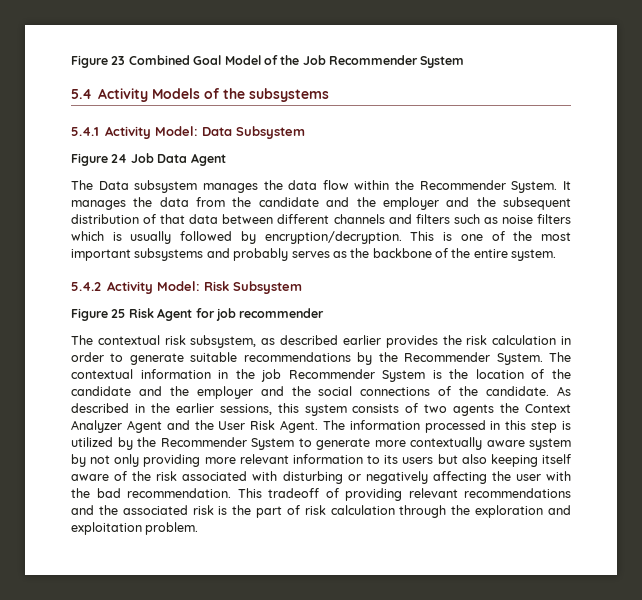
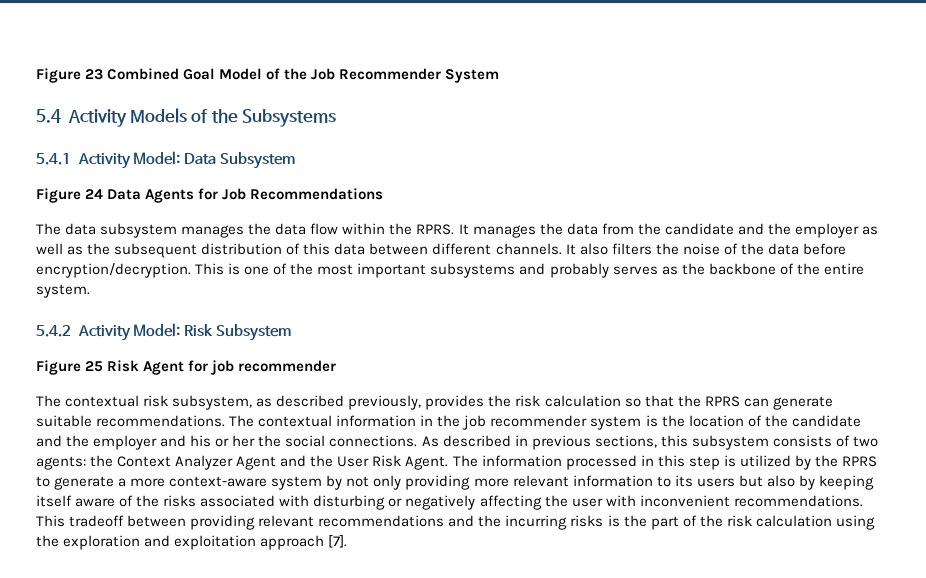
[249,88,330,102] subsystems -> [242,109,337,127] Subsystems
[130,153,226,166] [71,180,129,190] Job Data Agent // The Data -> [107,188,384,203] [36,223,97,235] Data Agents for Job Recommendations // The data
[419,180,558,193] Recommender System. -> [416,224,455,235] RPRS.
[446,197,470,207] and -> [861,226,878,235] [36,243,84,255] as well as
[160,214,186,224] that -> [303,243,331,255] this
[333,214,571,224] [71,231,256,244] channels and filters such as noise filters which is usually followed by -> [495,243,846,255] channels. It also filters the noise of the data before
[342,335,381,345] earlier -> [348,395,422,410] previously,
[561,336,571,345] [71,352,543,365] in order to generate suitable recommendations by the Recommender System. -> [624,395,833,410] [36,415,226,427] so that the RPRS can generate suitable recommendations.
[288,369,426,382] Recommender System -> [490,415,642,430] recommender system
[291,386,572,396] [71,403,347,416] the social connections of the candidate. As described in the earlier sessions, this system -> [190,435,769,450] his or her the social connections. As described in previous sections, this subsystem
[453,404,495,416] agents -> [36,456,86,470] agents:
[160,437,525,450] Recommender System to generate more contextually aware -> [841,456,877,467] [36,476,268,490] RPRS to generate a more context-aware
(487, 459) none -> [798,475,815,490] by
[156,471,178,481] risk -> [163,495,197,507] risks
[71,488,231,498] the bad recommendation. -> [639,495,863,507] inconvenient recommendations.
[325,488,339,498] of -> [127,515,187,527] between
[122,505,214,515] associated risk -> [505,515,604,530] incurring risks
[304,505,447,518] risk calculation through -> [699,515,875,530] the risk calculation using
[145,522,199,535] problem. -> [260,535,348,550] approach [7].

